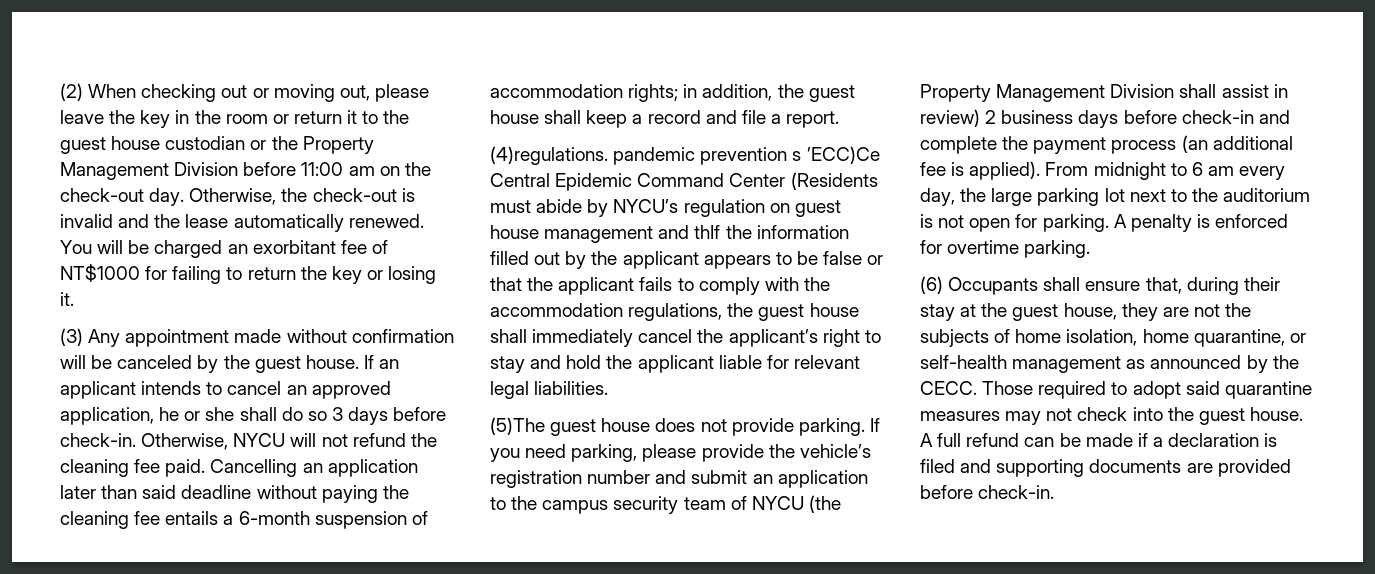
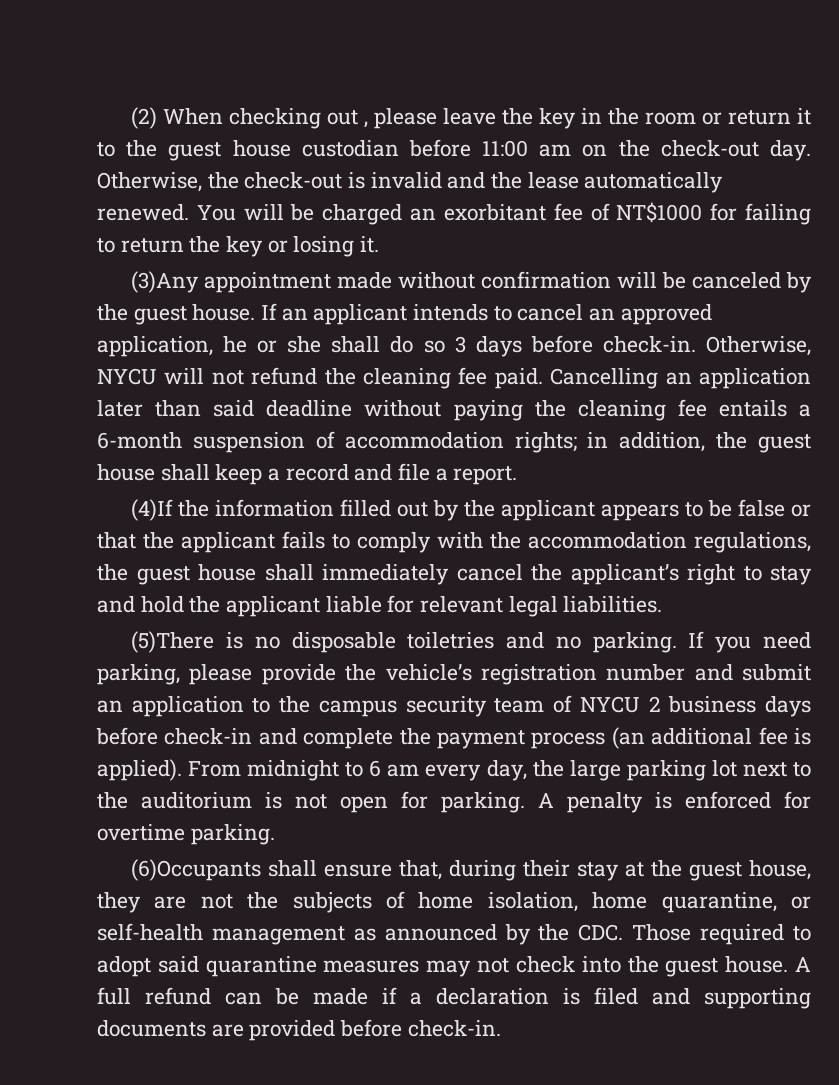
[252,84,370,102] or moving out, -> [364,121,369,128] ,
[250,136,374,154] [60,162,239,180] or the Property Management Division -> (399, 148) none
[60,328,121,347] (3) Any -> [131,271,200,293] (3)Any
[490,146,880,165] [490,172,878,191] [490,199,841,217] [490,225,721,243] (4)regulations. pandemic prevention s ’ECC)Ce Central Epidemic Command Center (Residents must abide by NYCU’s regulation on guest house management and thIf -> [131,499,174,521] (4)If
[490,417,794,436] (5)The guest house does not provide -> [131,631,581,653] (5)There is no disposable toiletries and no
[808,495,841,513] [920,84,1288,102] [920,109,980,127] (the Property Management Division shall assist in review) -> (640, 704) none
[920,276,1039,295] (6) Occupants -> [131,859,262,881] (6)Occupants
[920,381,977,395] CECC. -> [578,924,624,941] CDC.

